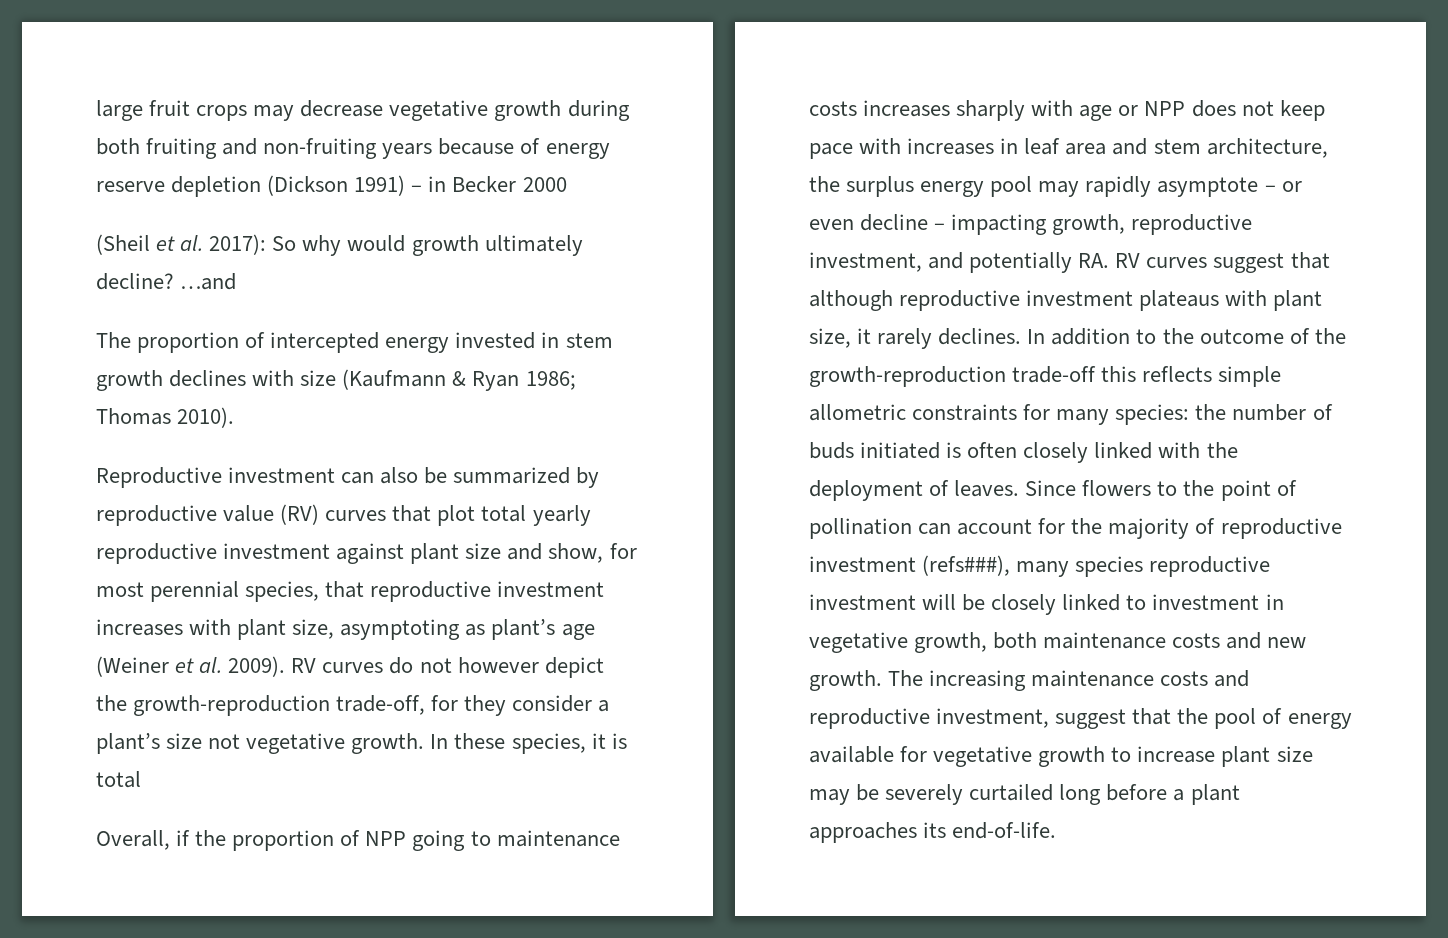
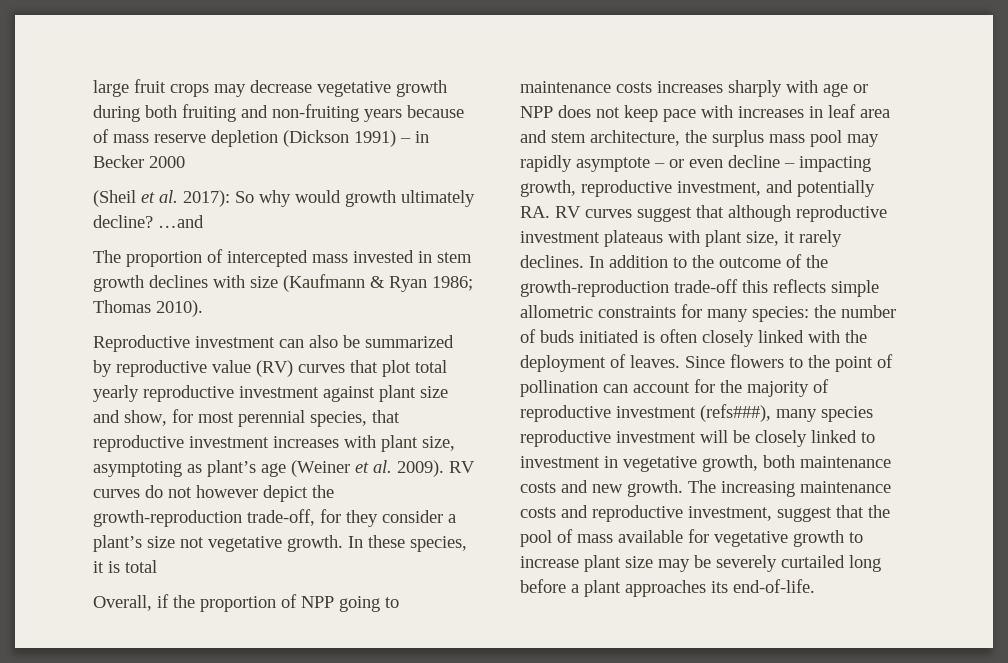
[545,143,610,159] energy -> [113,134,149,143] mass
[385,337,450,353] energy -> [312,254,348,263] mass
[920,181,985,197] energy -> [769,134,805,143] mass
[1287,713,1352,729] energy -> [577,534,613,543] mass

